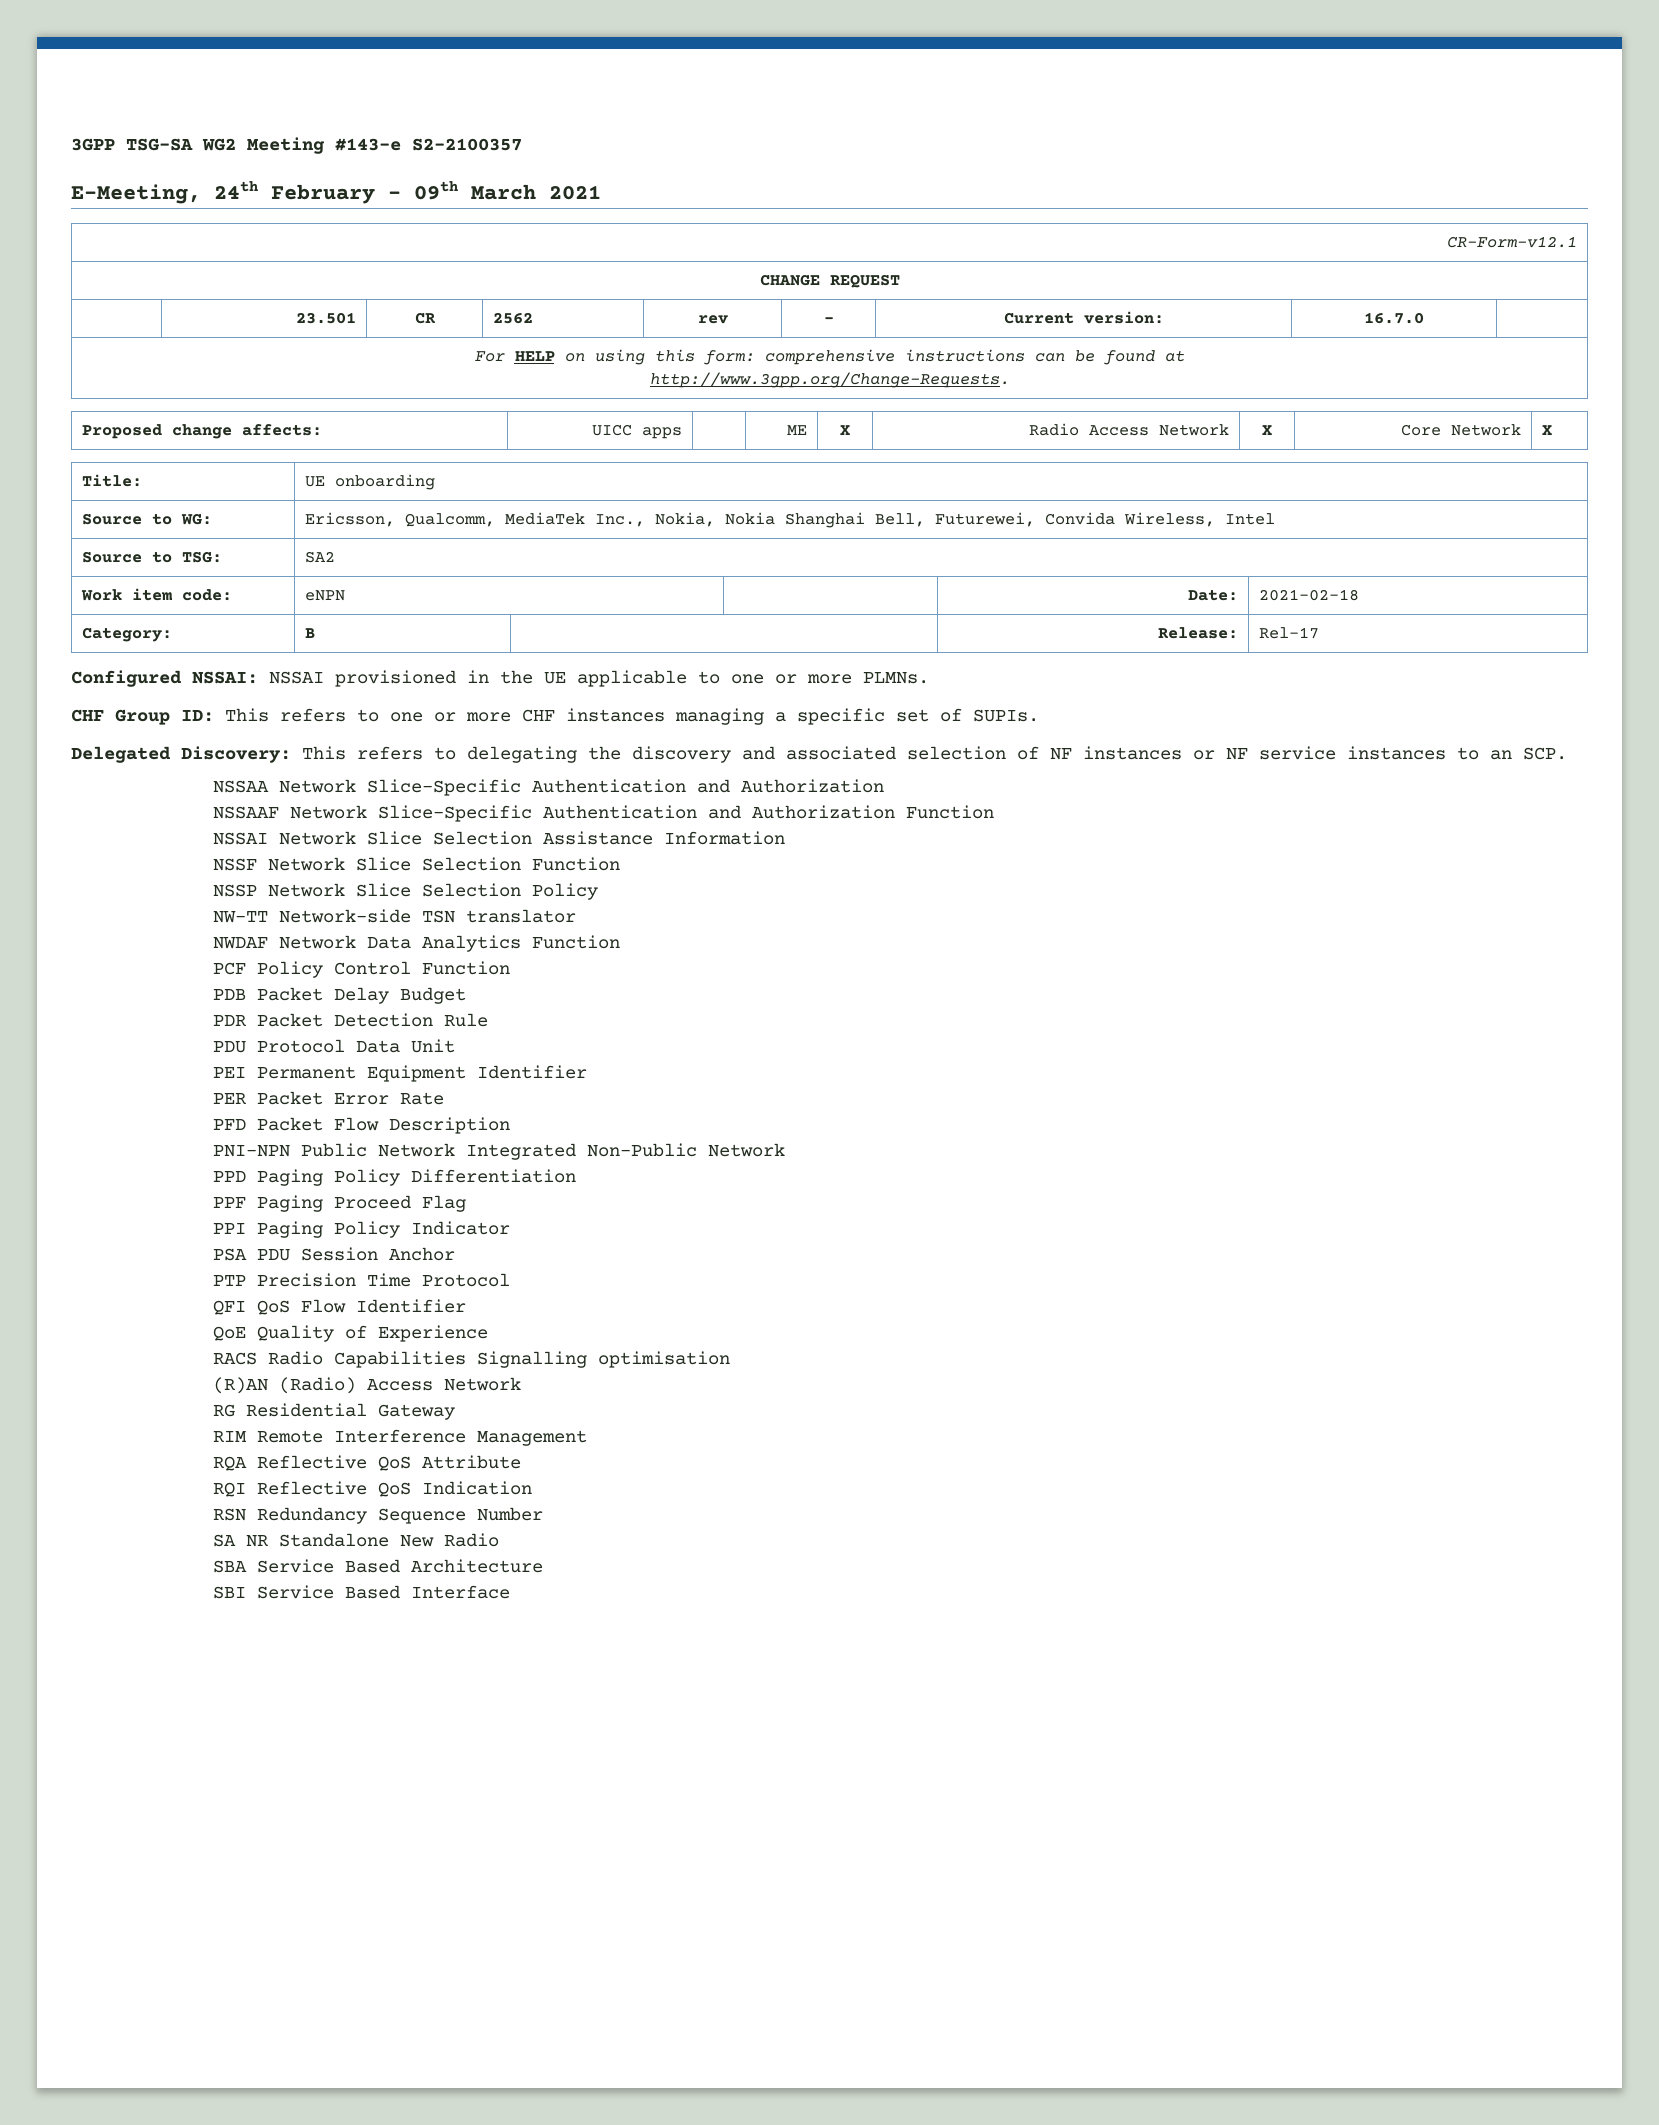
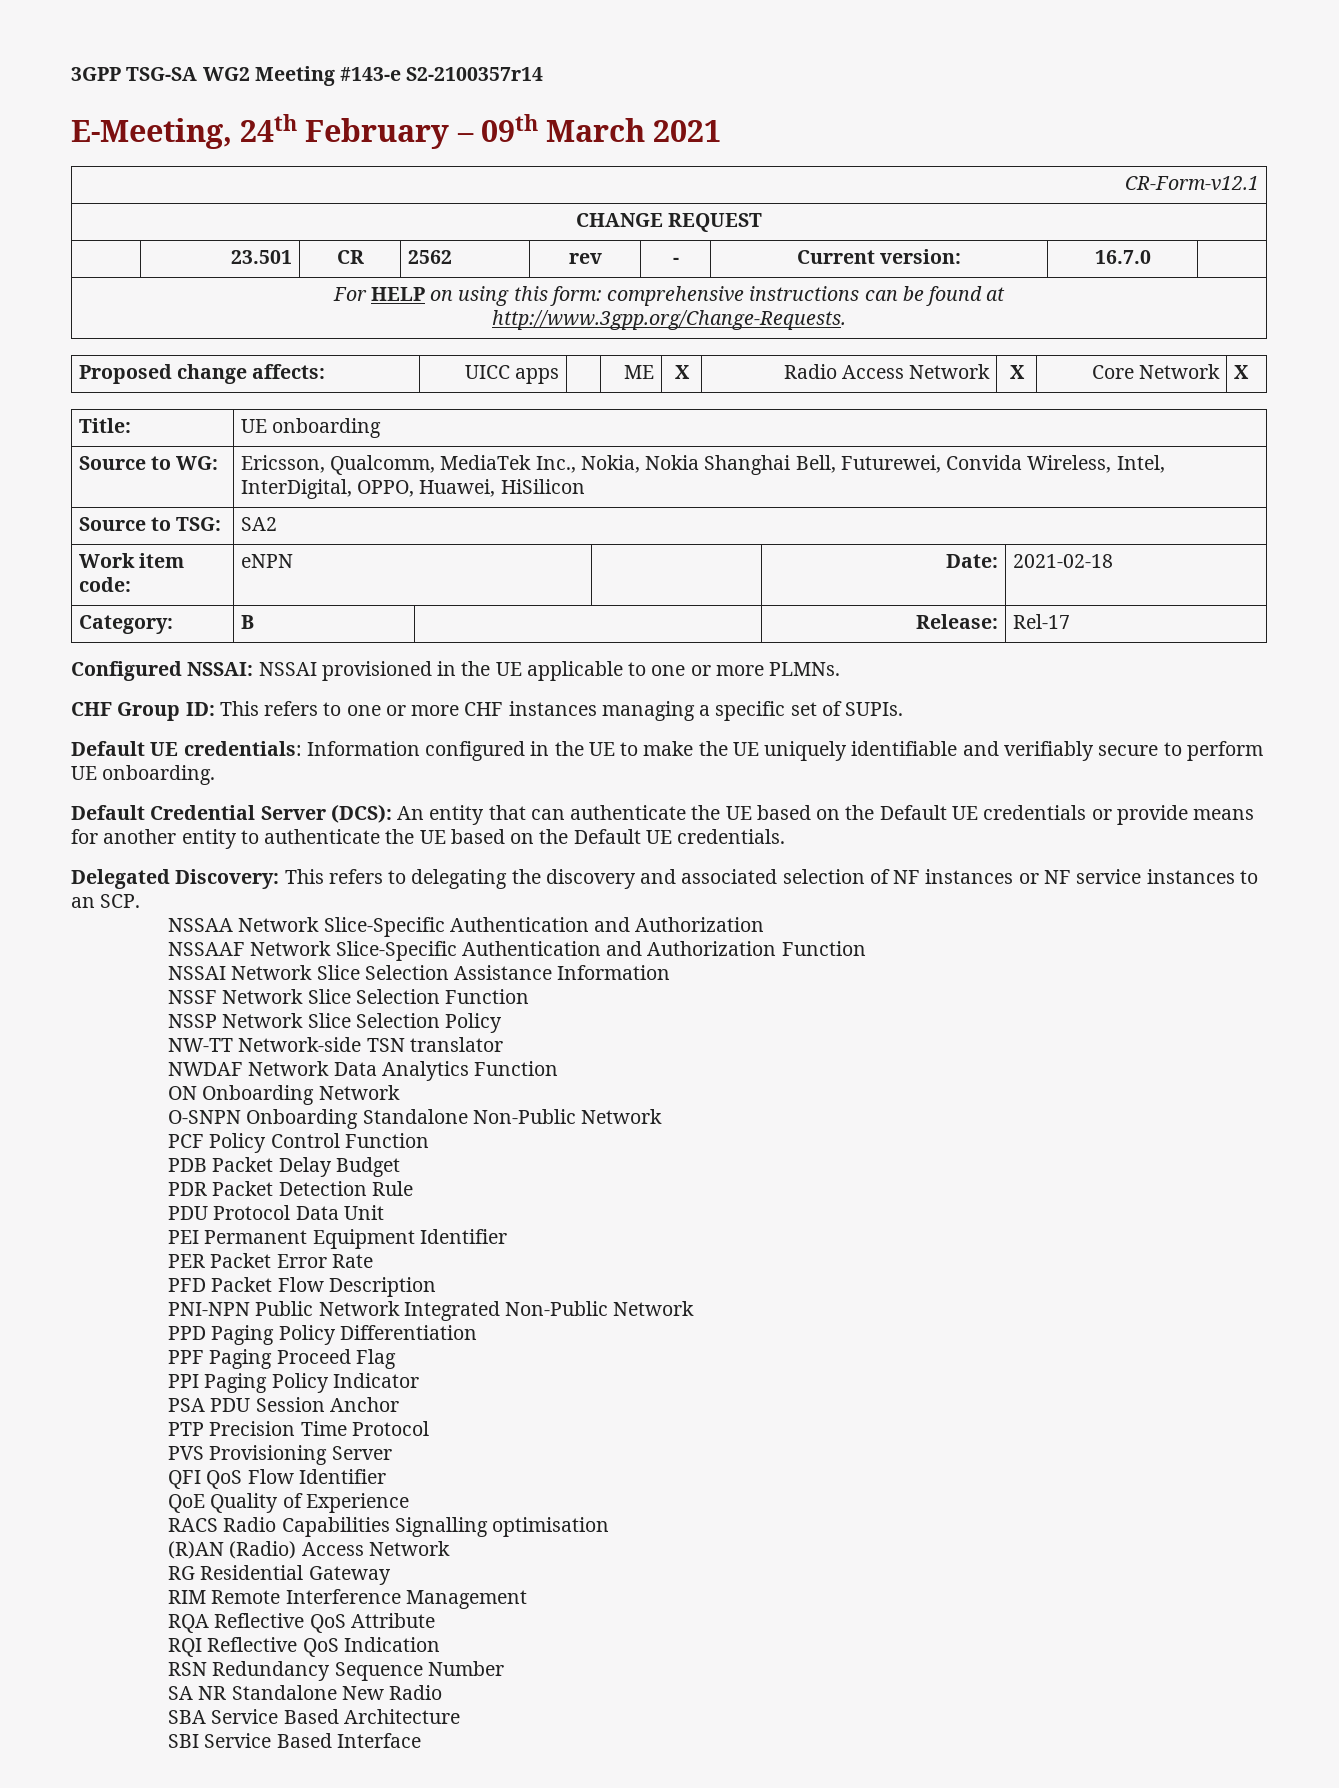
[412,138,522,151] S2-2100357 -> [406,67,544,81] S2-2100357r14
[1224,513,1275,525] Intel -> [1116,455,1165,473] [240,479,585,499] Intel, InterDigital, OPPO, Huawei, HiSilicon
(1039, 715) none -> [71,741,1263,761] [71,765,216,785] [71,804,1255,825] [71,829,786,849] // Default UE credentials: Information configured in the UE to make the UE uniquely identifiable and verifiably secure to perform UE onboarding. // Default Credential Server (DCS): An entity that can authenticate the UE based on the Default UE credentials or provide means for another entity to authenticate the UE based on the Default UE credentials.
(620, 942) none -> [168,1085,400,1105] [168,1109,663,1129] // ON Onboarding Network // O-SNPN Onboarding Standalone Non-Public Network
(510, 1280) none -> [168,1445,392,1465] // PVS Provisioning Server

